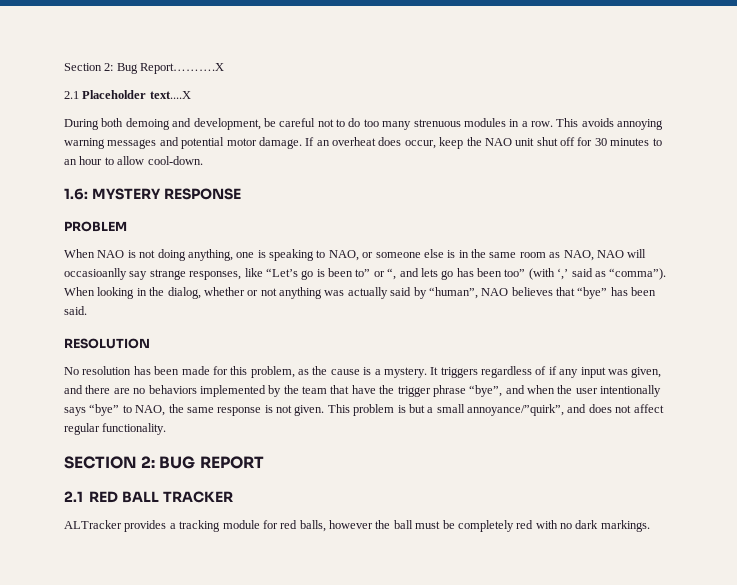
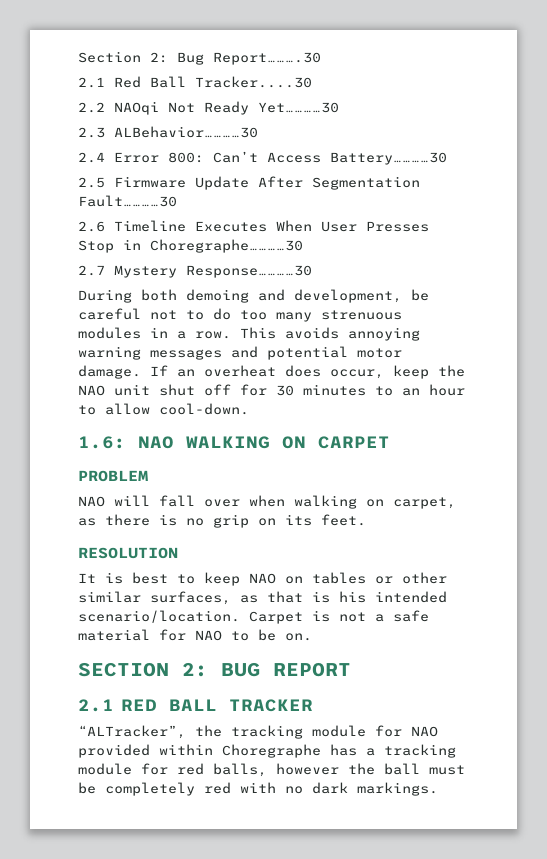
[140,63,225,74] [64,90,191,99] Report……….X // 2.1 Placeholder text....X -> [213,52,321,65] [78,76,312,88] [78,101,339,115] [78,126,258,138] [78,151,447,165] [78,176,420,190] [78,195,177,207] [78,220,429,232] [78,239,303,253] [78,265,312,278] Report……….30 // 2.1 Red Ball Tracker....30 // 2.2 NAOqi Not Ready Yet…………30 // 2.3 ALBehavior…………30 // 2.4 Error 800: Can’t Access Battery…………30 // 2.5 Firmware Update After Segmentation Fault…………30 // 2.6 Timeline Executes When User Presses Stop in Choregraphe…………30 // 2.7 Mystery Response…………30
[91,188,241,200] [64,221,127,232] [64,249,647,261] [64,268,667,280] [64,287,657,299] [64,306,87,315] [64,338,150,349] [64,366,662,378] [64,385,662,397] [64,404,664,416] [64,423,167,435] MYSTERY RESPONSE // PROBLEM // When NAO is not doing anything, one is speaking to NAO, or someone else is in the same room as NAO, NAO will occasioanlly say strange responses, like “Let’s go is been to” or “, and lets go has been too” (with ‘,’ said as “comma”). When looking in the dialog, whether or not anything was actually said by “human”, NAO believes that “bye” has been said. // RESOLUTION // No resolution has been made for this problem, as the cause is a mystery. It triggers regardless of if any input was given, and there are no behaviors implemented by the team that have the trigger phrase “bye”, and when the user intentionally says “bye” to NAO, the same response is not given. This problem is but a small annoyance/”quirk”, and does not affect regular functionality. -> [138,436,390,449] [78,470,148,482] [78,495,456,509] [78,514,366,528] [78,547,178,559] [78,572,447,586] [78,591,447,605] [78,610,429,624] [78,629,312,641] NAO WALKING ON CARPET // PROBLEM // NAO will fall over when walking on carpet, as there is no grip on its feet. // RESOLUTION // It is best to keep NAO on tables or other similar surfaces, as that is his intended scenario/location. Carpet is not a safe material for NAO to be on.
[64,520,167,532] ALTracker provides -> [78,725,438,739] [78,744,357,758] “ALTracker”, the tracking module for NAO provided within Choregraphe has

